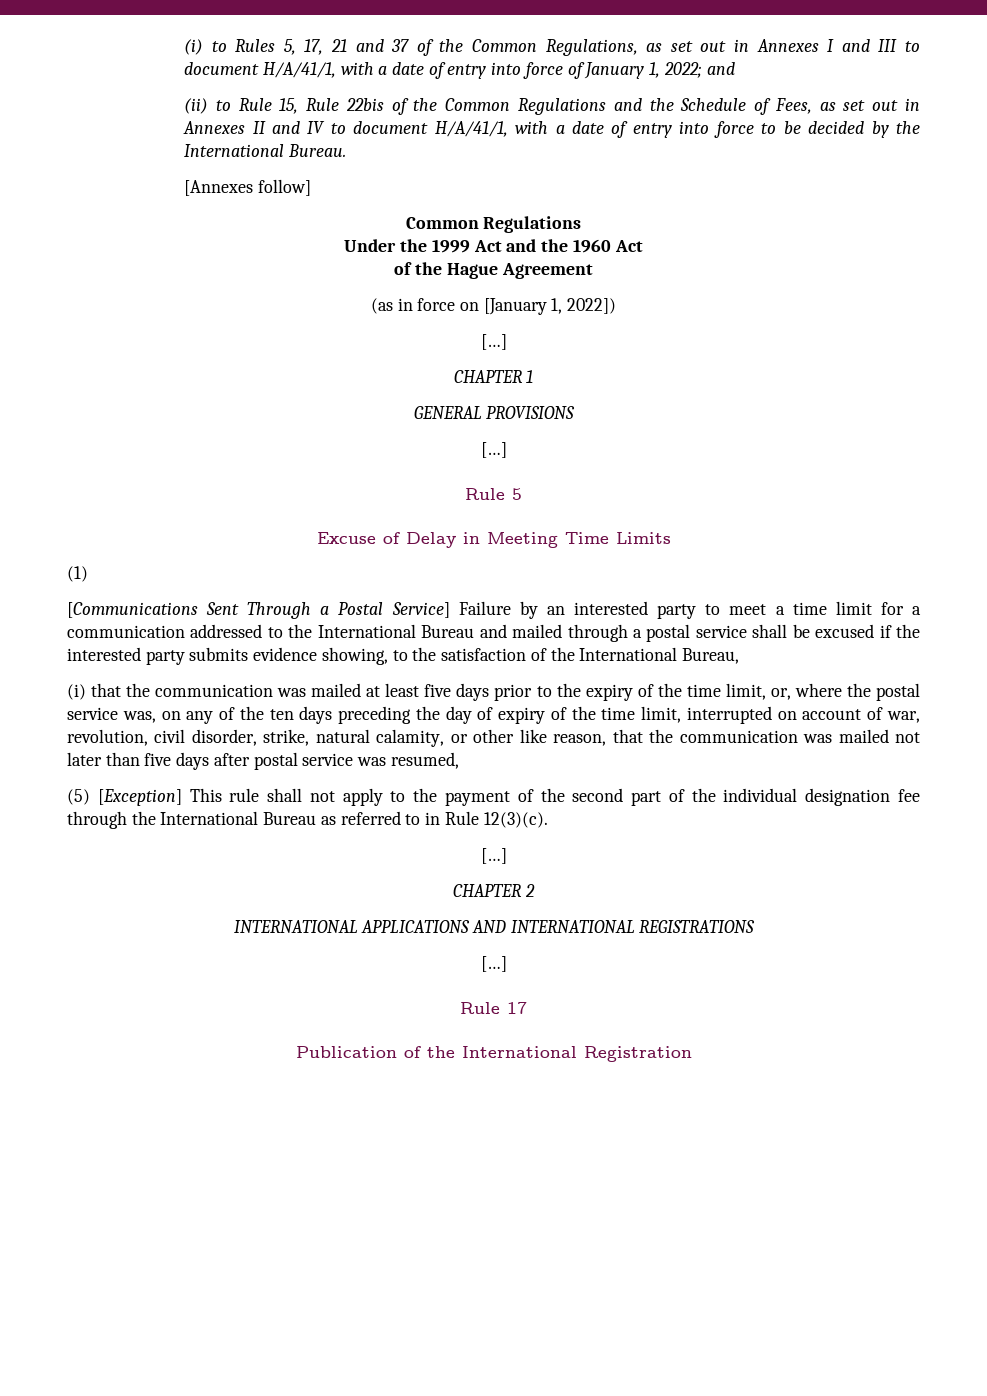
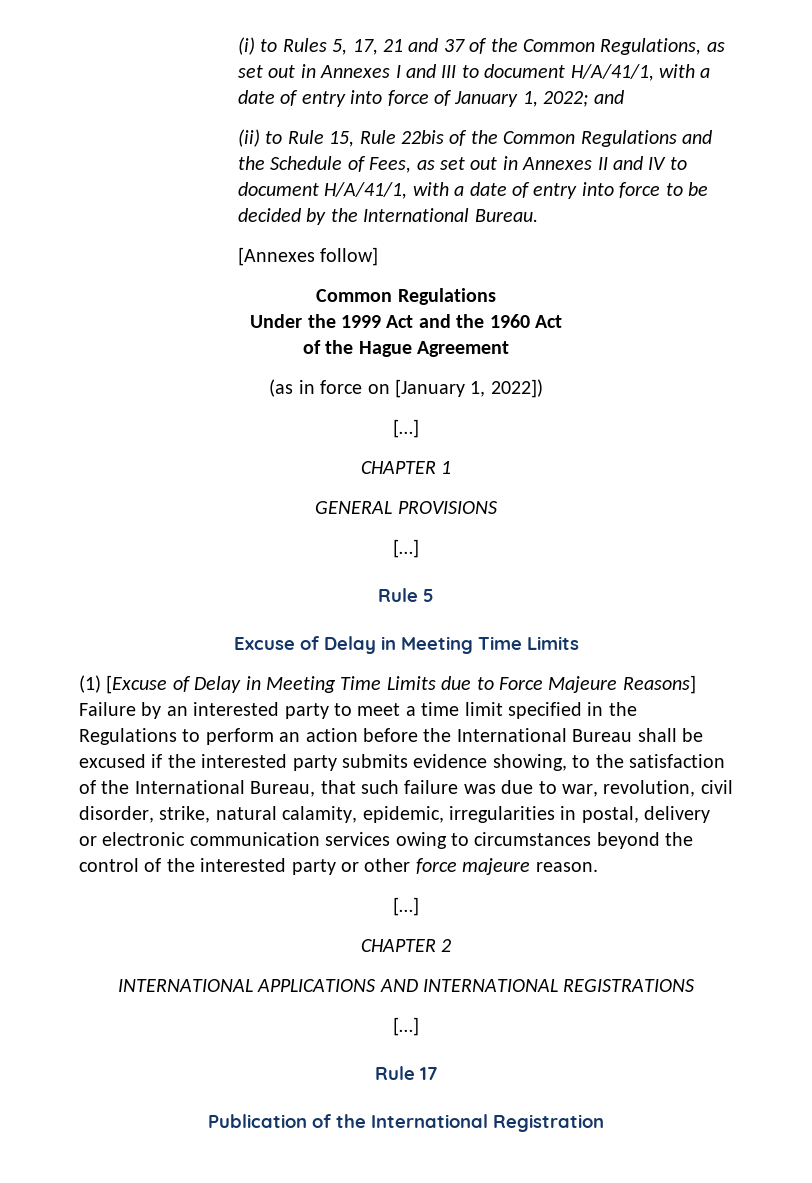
[67,602,450,619] // [Communications Sent Through a Postal Service] -> [106,675,696,694] [Excuse of Delay in Meeting Time Limits due to Force Majeure Reasons]
[880,602,922,615] [67,624,747,642] for a communication addressed to the International Bureau and mailed through a postal service -> [507,702,637,719] [79,728,633,745] specified in the Regulations to perform an action before the International Bureau
[67,683,920,701] [67,706,884,724] // (i) that the communication was mailed at least five days prior to the expiry of the time limit, or, where the postal service was, on any of the ten days preceding the day of expiry of the time limit, interrupted on account of -> [320,780,557,794] that such failure was due to
[450,729,920,746] [67,752,459,770] [67,788,921,806] [67,811,548,829] or other like reason, that the communication was mailed not later than five days after postal service was resumed, // (5) [Exception] This rule shall not apply to the payment of the second part of the individual designation fee through the International Bureau as referred to in Rule 12(3)(c). -> [362,806,711,823] [79,832,694,849] [79,858,598,875] epidemic, irregularities in postal, delivery or electronic communication services owing to circumstances beyond the control of the interested party or other force majeure reason.

